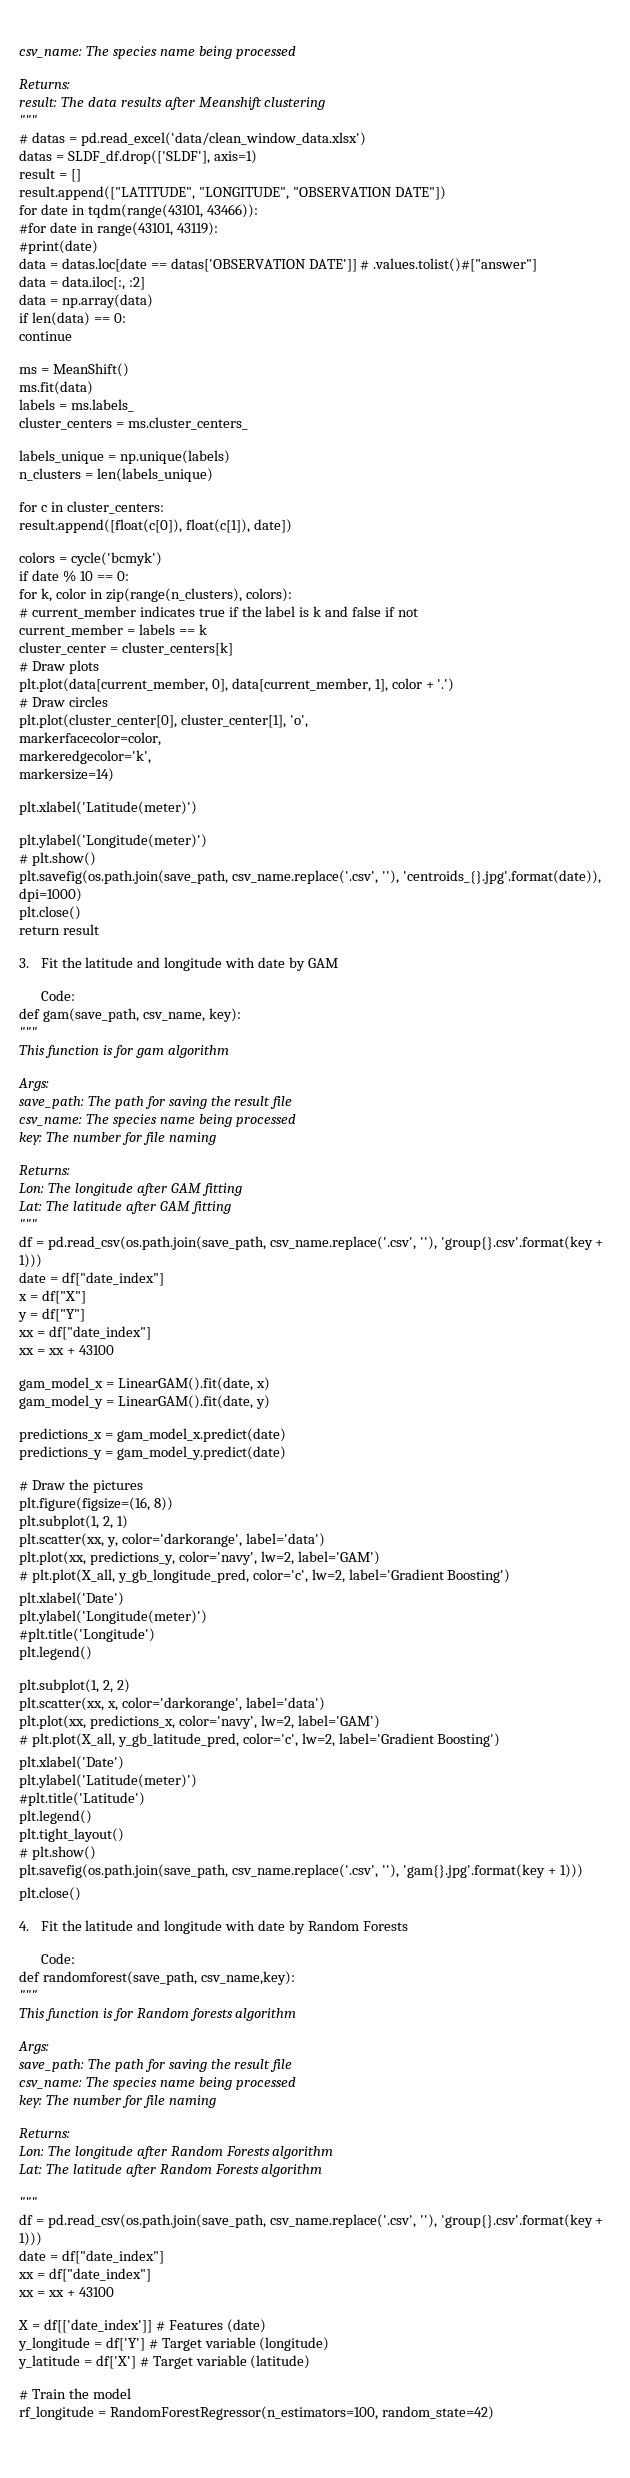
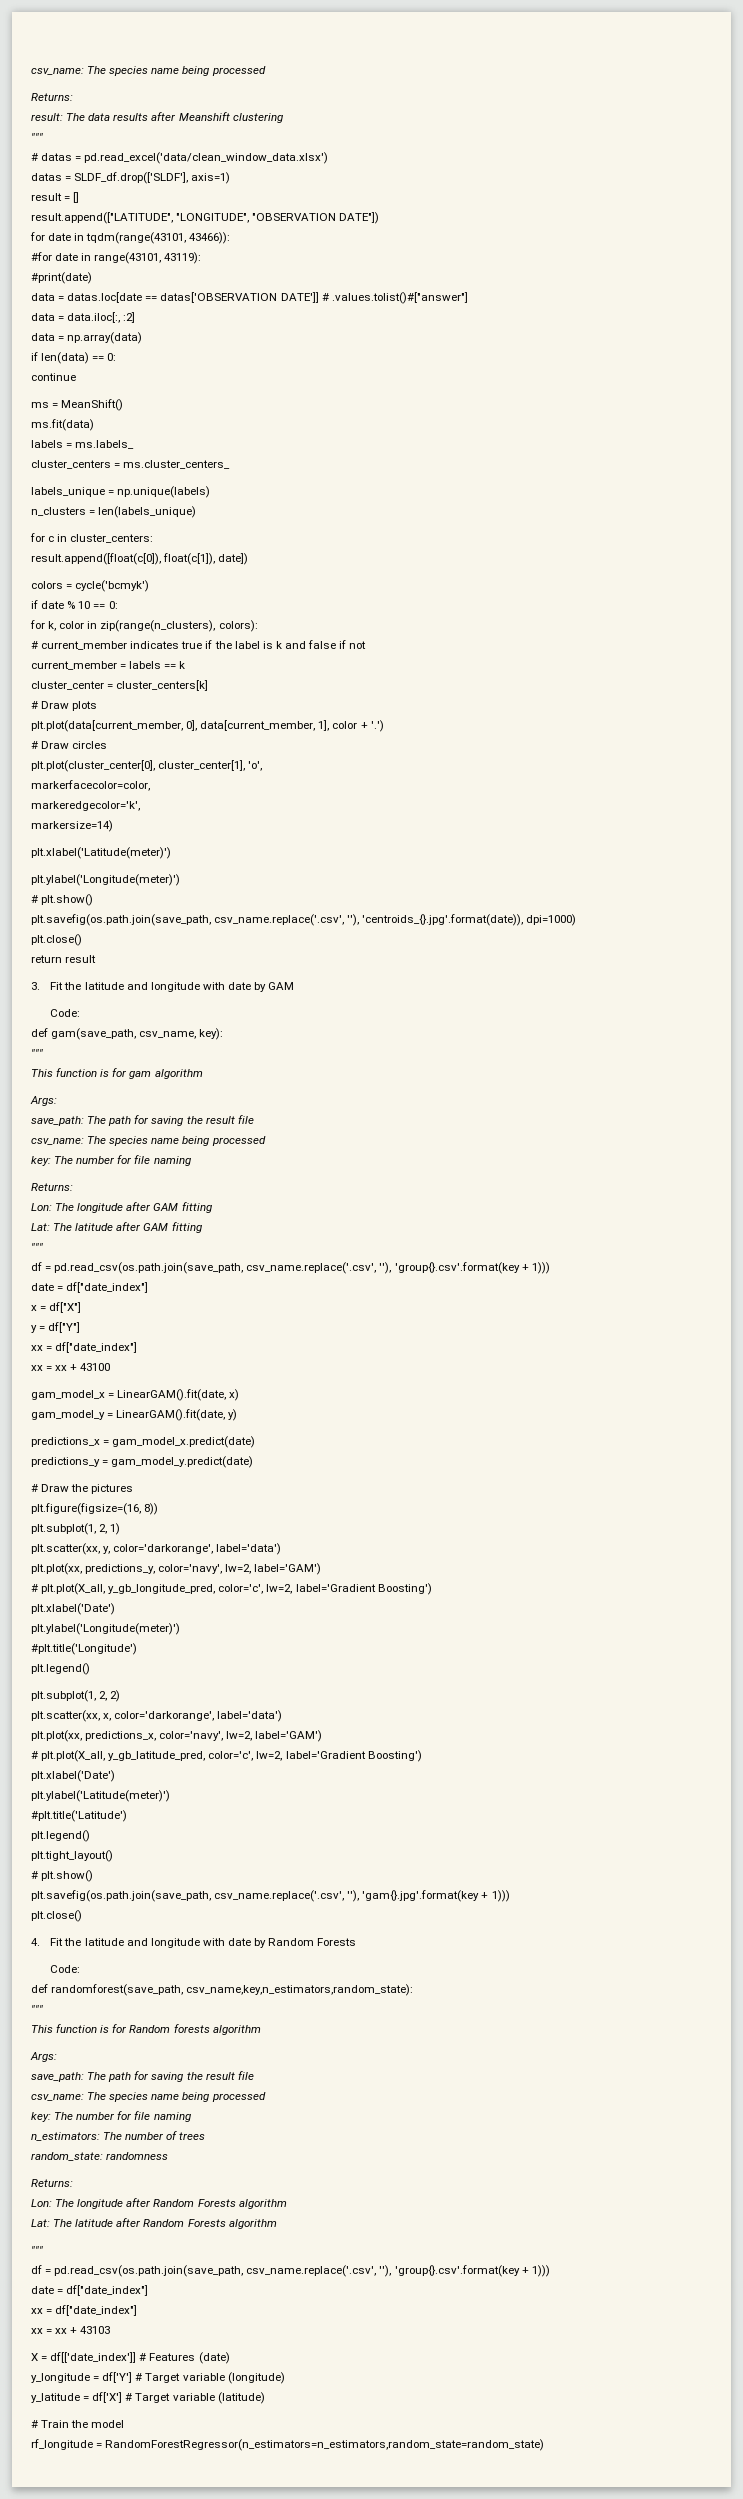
[200,1971,295,1985] csv_name,key): -> [186,1984,414,1996] csv_name,key,n_estimators,random_state):
(216, 2101) none -> [31,2131,206,2141] [31,2152,169,2161] // n_estimators: The number of trees // random_state: randomness
[78,2287,114,2297] 43100 -> [80,2326,111,2334] 43103
[109,2406,494,2420] RandomForestRegressor(n_estimators=100, random_state=42) -> [105,2439,545,2451] RandomForestRegressor(n_estimators=n_estimators,random_state=random_state)

